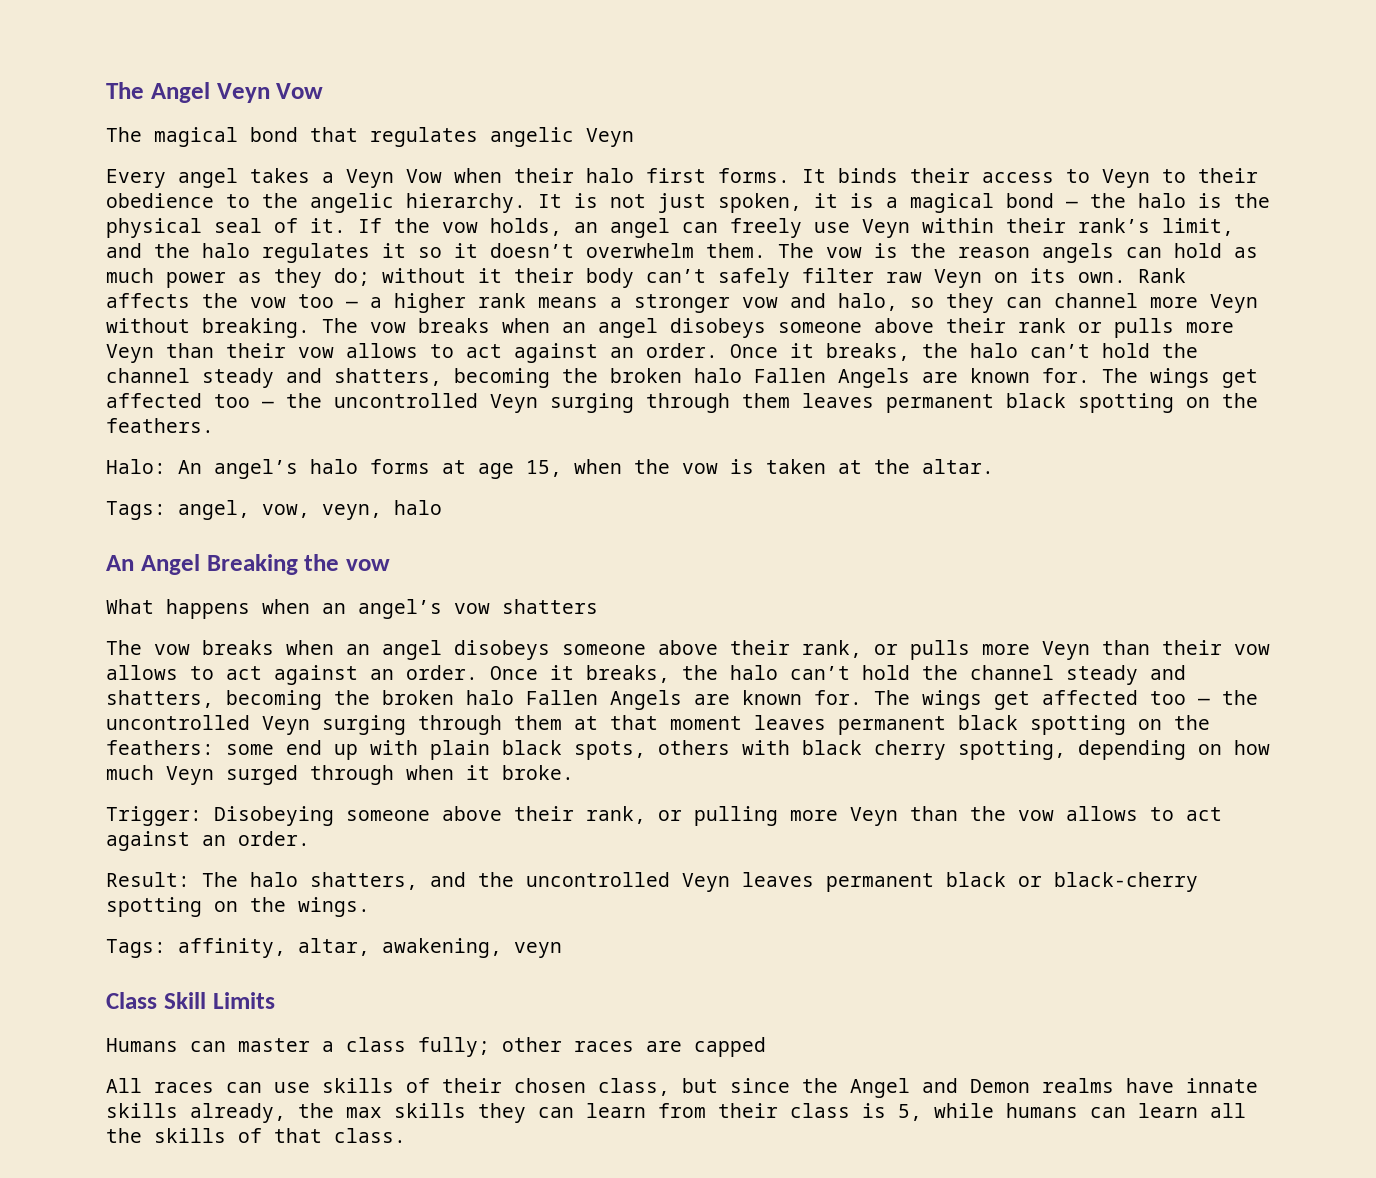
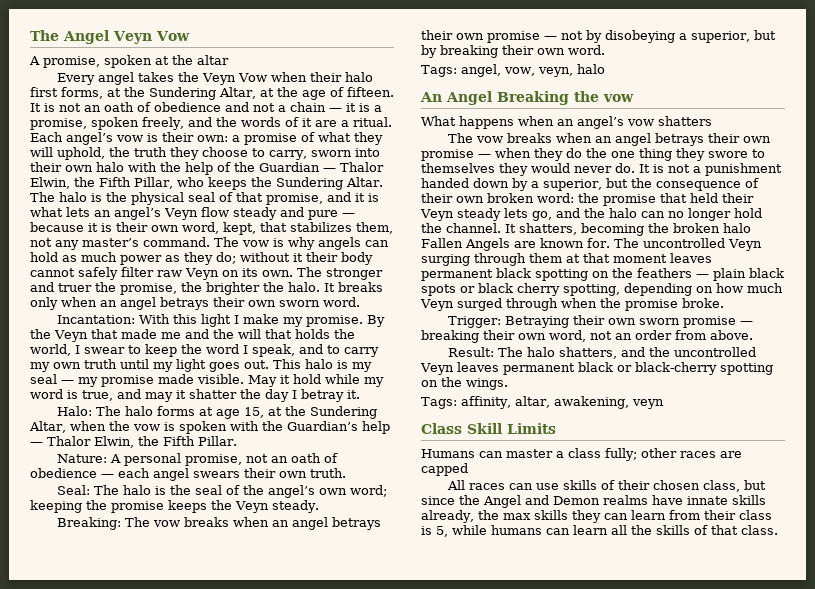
[106,127,634,147] The magical bond that regulates angelic Veyn -> [29,55,229,68] A promise, spoken at the altar
[322,172,334,183] a -> [177,72,199,82] the
[718,168,1258,188] [106,193,1126,213] forms. It binds their access to Veyn to their obedience to the angelic hierarchy. It is not just spoken, it is a magical bond — the -> [61,87,394,100] [30,102,382,112] [30,117,392,130] [30,132,383,145] [30,147,380,160] [30,162,384,175] [30,177,383,190] [30,192,55,202] forms, at the Sundering Altar, at the age of fifteen. It is not an oath of obedience and not a chain — it is a promise, spoken freely, and the words of it are a ritual. Each angel’s vow is their own: a promise of what they will uphold, the truth they choose to carry, sworn into their own halo with the help of the Guardian — Thalor Elwin, the Fifth Pillar, who keeps the Sundering Altar. The
[310,218,1234,238] [106,243,766,263] it. If the vow holds, an angel can freely use Veyn within their rank’s limit, and the halo regulates it so it doesn’t overwhelm them. -> [236,192,379,205] [30,207,355,220] [30,222,393,235] [30,237,210,250] that promise, and it is what lets an angel’s Veyn flow steady and pure — because it is their own word, kept, that stabilizes them, not any master’s command.
[910,243,1030,258] the reason -> [288,237,315,250] why
[646,269,706,283] can’t -> [30,268,75,277] cannot
[1138,268,1186,283] [106,293,1258,313] [106,318,1234,338] [106,343,1198,363] [106,368,1258,388] [106,393,1258,413] [106,418,214,433] [106,459,994,479] Rank affects the vow too — a higher rank means a stronger vow and halo, so they can channel more Veyn without breaking. The vow breaks when an angel disobeys someone above their rank or pulls more Veyn than their vow allows to act against an order. Once it breaks, the halo can’t hold the channel steady and shatters, becoming the broken halo Fallen Angels are known for. The wings get affected too — the uncontrolled Veyn surging through them leaves permanent black spotting on the feathers. // Halo: An angel’s halo forms at age 15, when the vow is taken at the altar. -> [296,267,383,280] [30,282,383,295] [30,297,360,310] [56,314,385,327] [30,329,355,342] [30,344,379,357] [30,359,372,372] [30,374,384,387] [30,389,360,402] [56,406,377,419] [29,421,390,434] [30,436,237,448] [56,453,338,466] [30,468,346,481] [56,485,387,498] [30,500,319,513] [56,517,381,530] [421,30,776,43] [421,45,605,58] The stronger and truer the promise, the brighter the halo. It breaks only when an angel betrays their own sworn word. // Incantation: With this light I make my promise. By the Veyn that made me and the will that holds the world, I swear to keep the word I speak, and to carry my own truth until my light goes out. This halo is my seal — my promise made visible. May it hold while my word is true, and may it shatter the day I betray it. // Halo: The halo forms at age 15, at the Sundering Altar, when the vow is spoken with the Guardian’s help — Thalor Elwin, the Fifth Pillar. // Nature: A personal promise, not an oath of obedience — each angel swears their own truth. // Seal: The halo is the seal of the angel’s own word; keeping the promise keeps the Veyn steady. // Breaking: The vow breaks when an angel betrays their own promise — not by disobeying a superior, but by breaking their own word.
[454,640,1270,660] [106,665,1186,685] disobeys someone above their rank, or pulls more Veyn than their vow allows to act against an order. Once it breaks, the halo can’t hold the channel steady and -> [654,133,771,146] [421,148,765,161] [421,163,782,176] [421,178,759,191] [421,193,754,206] [420,208,762,221] [421,223,516,233] betrays their own promise — when they do the one thing they swore to themselves they would never do. It is not a punishment handed down by a superior, but the consequence of their own broken word: the promise that held their Veyn steady lets go, and the halo can no longer hold the channel. It
[922,690,1258,710] wings get affected too — the -> (639, 243) none
[106,740,790,760] feathers: some end up with plain black spots, others with -> [637,268,784,281] [421,284,475,296] feathers — plain black spots or
[466,765,490,780] it -> [599,298,678,311] the promise
[214,806,1222,826] [106,831,310,851] Disobeying someone above their rank, or pulling more Veyn than the vow allows to act against an order. -> [504,315,753,328] [421,330,753,343] Betraying their own sworn promise — breaking their own word, not an order from above.

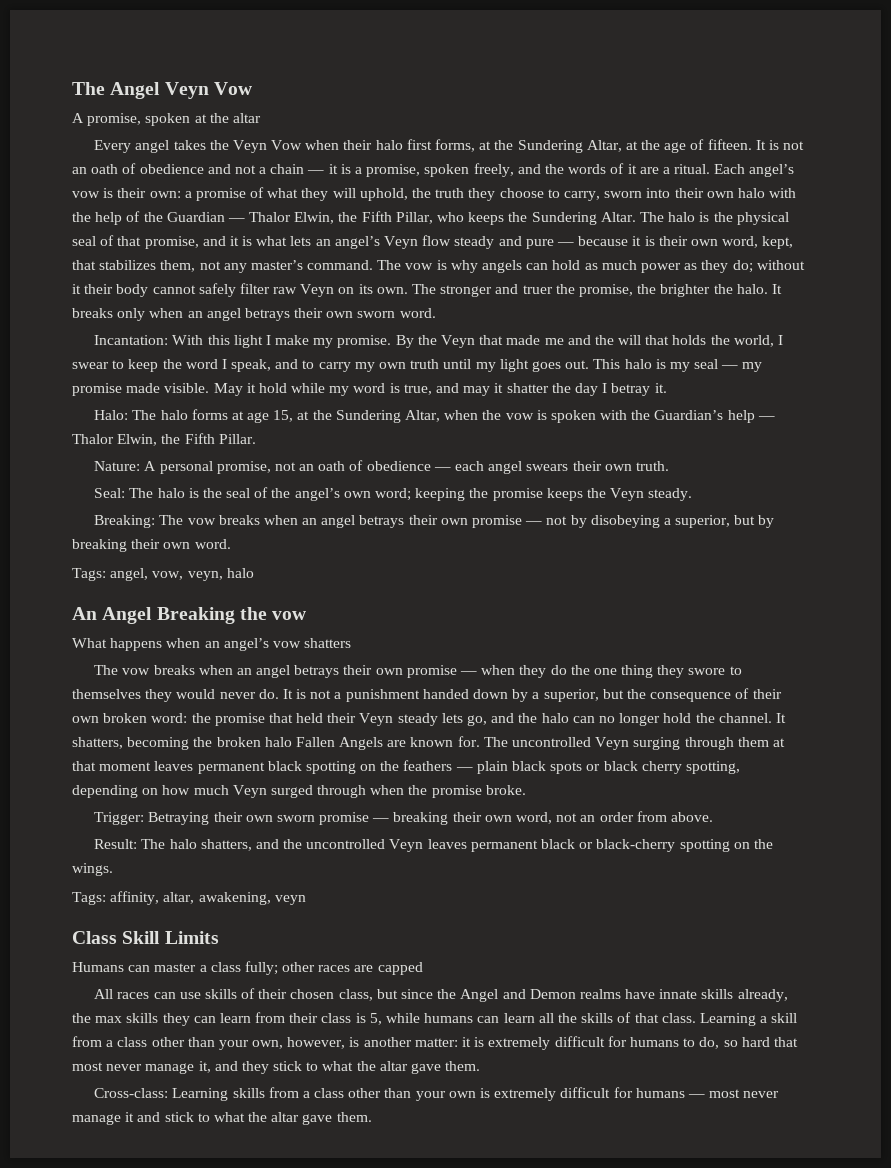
(778, 530) none -> [699,1013,798,1026] [72,1036,798,1050] [72,1061,481,1074] [94,1087,780,1101] [72,1112,372,1125] Learning a skill from a class other than your own, however, is another matter: it is extremely difficult for humans to do, so hard that most never manage it, and they stick to what the altar gave them. // Cross-class: Learning skills from a class other than your own is extremely difficult for humans — most never manage it and stick to what the altar gave them.

